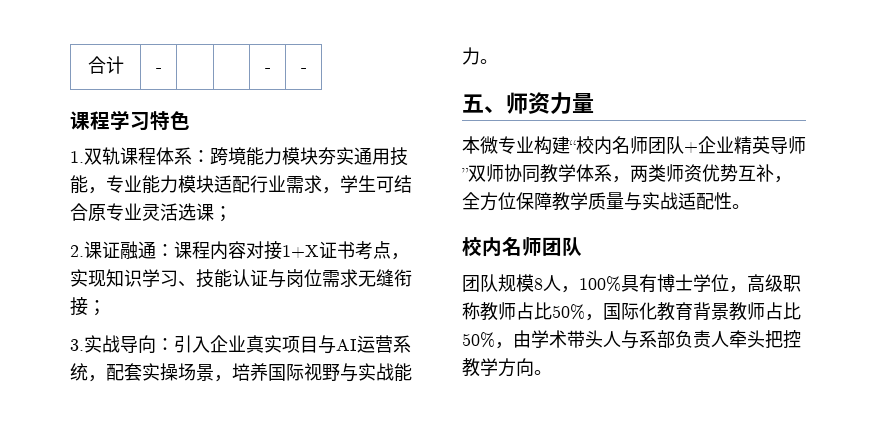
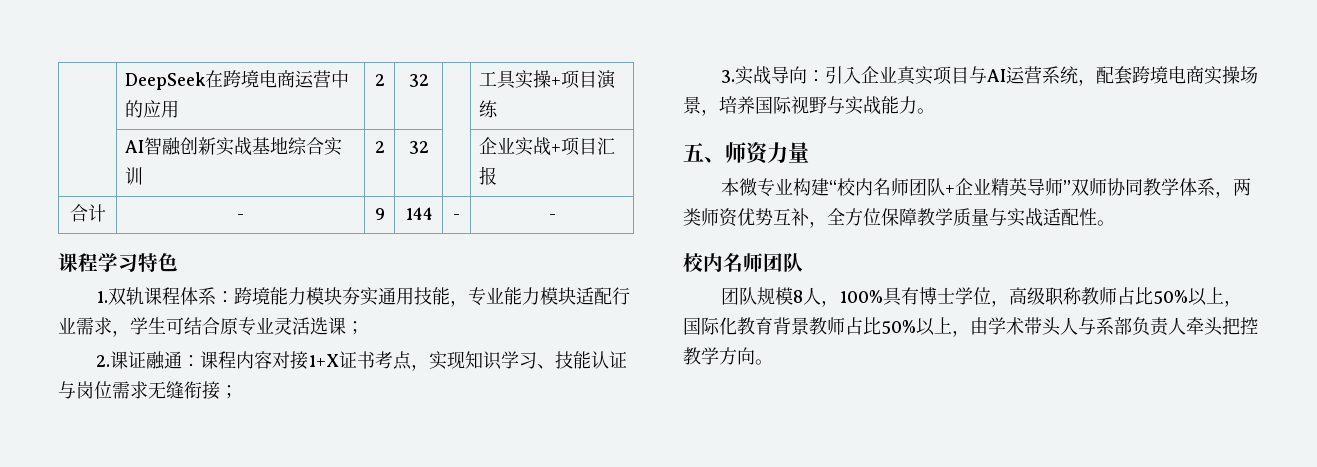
(87, 65) none -> [125,70,350,90] [125,100,180,118] [374,74,385,86] [408,74,429,87] [479,70,618,89] [479,100,499,118] [125,137,343,156] [125,167,144,185] [374,141,385,153] [408,141,429,154] [479,137,616,156] [479,166,498,185] | DeepSeek在跨境电商运营中的应用 | 2 | 32 | | 工具实操+项目演练 // | AI智融创新实战基地综合实训 | 2 | 32 | | 企业实战+项目汇报 //
(162, 70) | -> [374,208,385,220] [404,207,433,220] 9 | 144
(142, 372) none -> [1132,66,1205,84] 跨境电商
(585, 312) none -> [1188,287,1225,306] 以上
(495, 340) none -> [916,317,952,336] 以上

